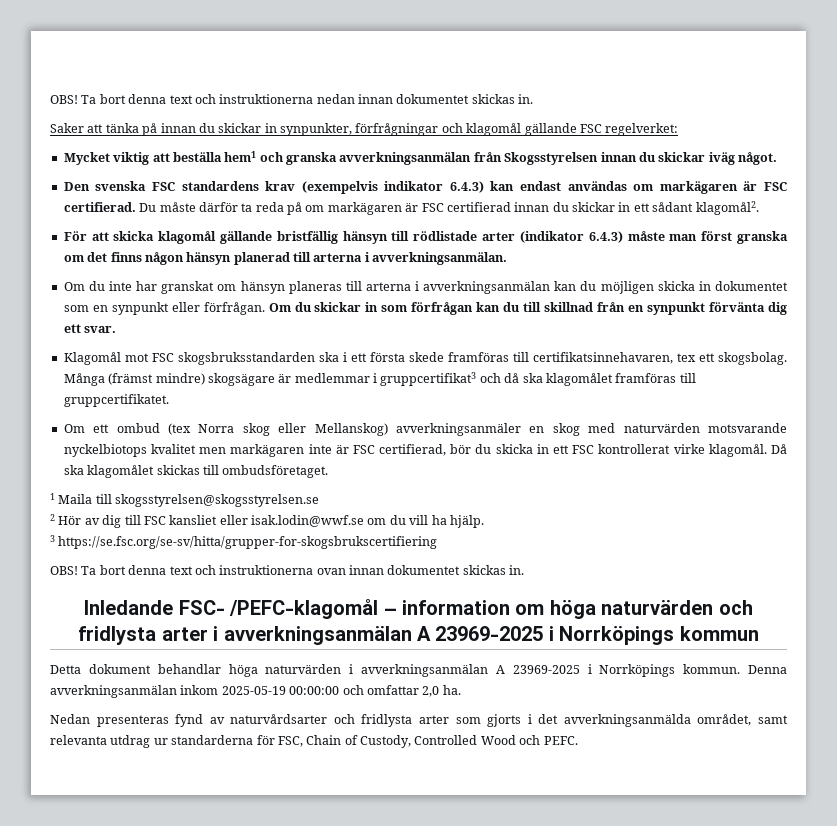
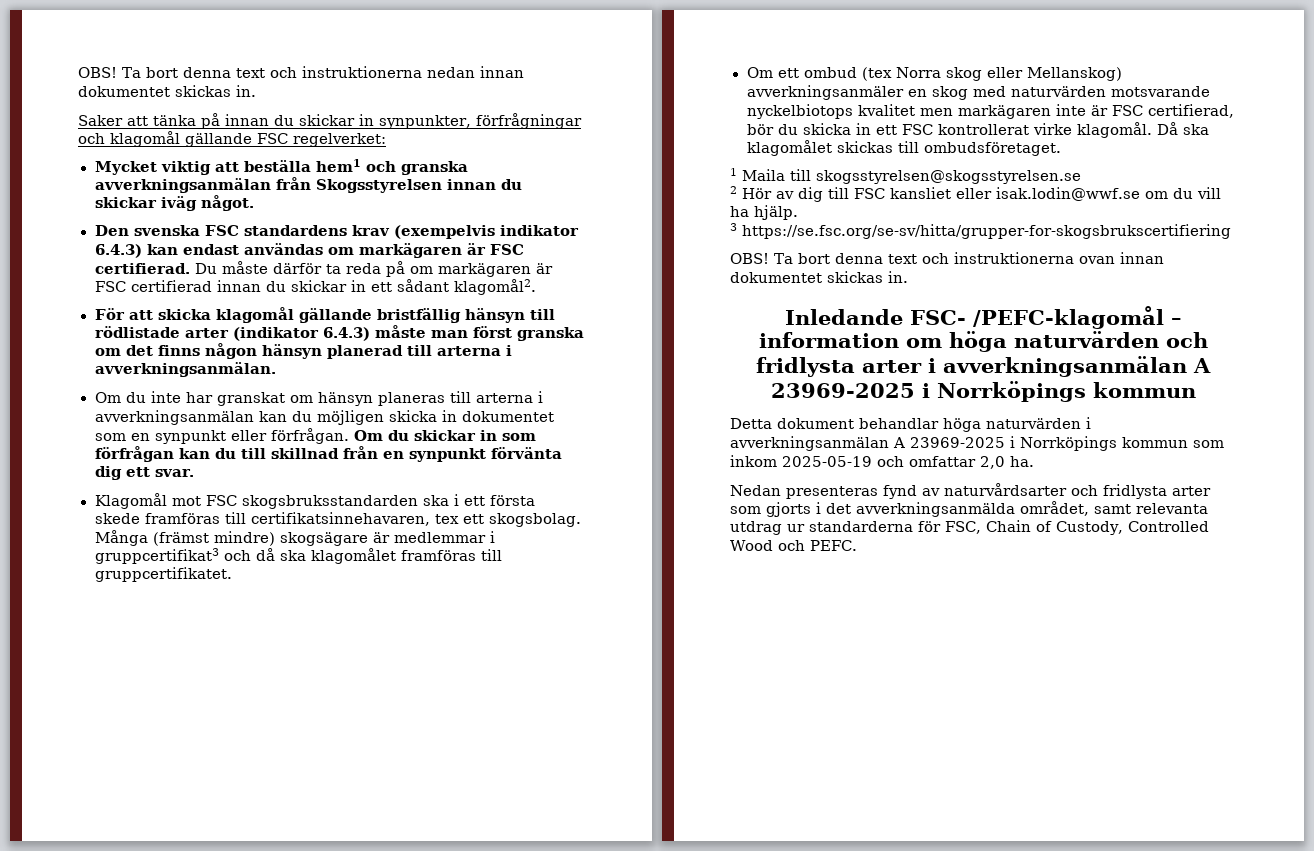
[683,664,788,674] [50,685,177,698] kommun. Denna avverkningsanmälan -> [1122,437,1224,448] kommun som
[289,686,340,695] 00:00:00 -> (872, 461) none

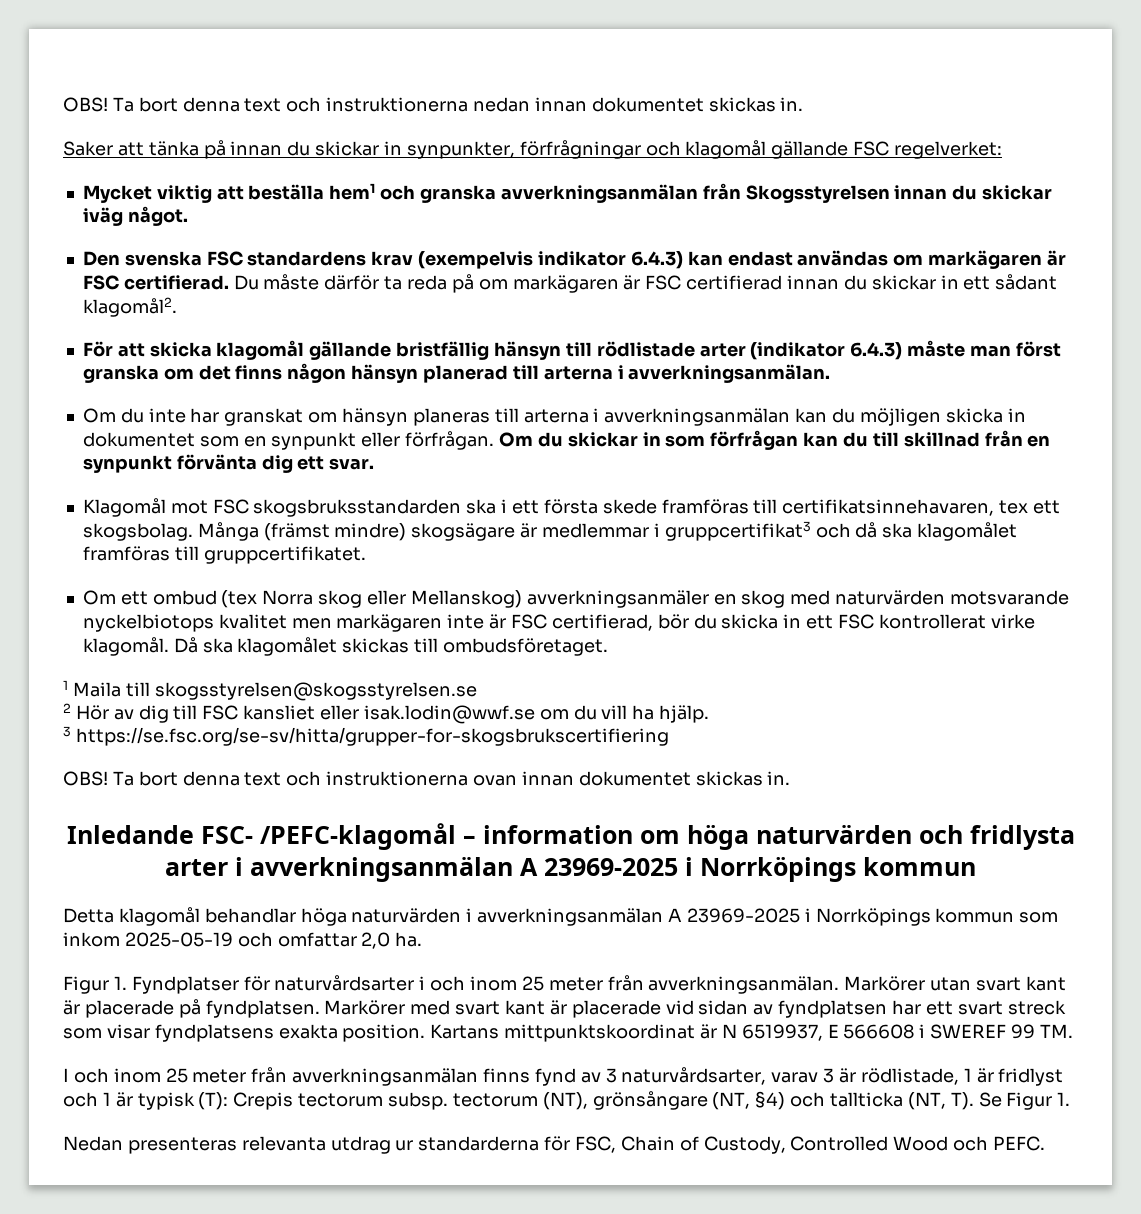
[777,418,854,429] dokument -> [118,907,200,926] klagomål
[730,483,1211,499] [730,501,1131,517] Nedan presenteras fynd av naturvårdsarter och fridlysta arter som gjorts i det avverkningsanmälda området, samt -> [63,975,1066,994] [63,999,1066,1018] [63,1024,1073,1042] [63,1067,1064,1086] [63,1091,1071,1110] [63,1136,237,1154] Figur 1. Fyndplatser för naturvårdsarter i och inom 25 meter från avverkningsanmälan. Markörer utan svart kant är placerade på fyndplatsen. Markörer med svart kant är placerade vid sidan av fyndplatsen har ett svart streck som visar fyndplatsens exakta position. Kartans mittpunktskoordinat är N 6519937, E 566608 i SWEREF 99 TM. // I och inom 25 meter från avverkningsanmälan finns fynd av 3 naturvårdsarter, varav 3 är rödlistade, 1 är fridlyst och 1 är typisk (T): Crepis tectorum subsp. tectorum (NT), grönsångare (NT, §4) och tallticka (NT, T). Se Figur 1. // Nedan presenteras

